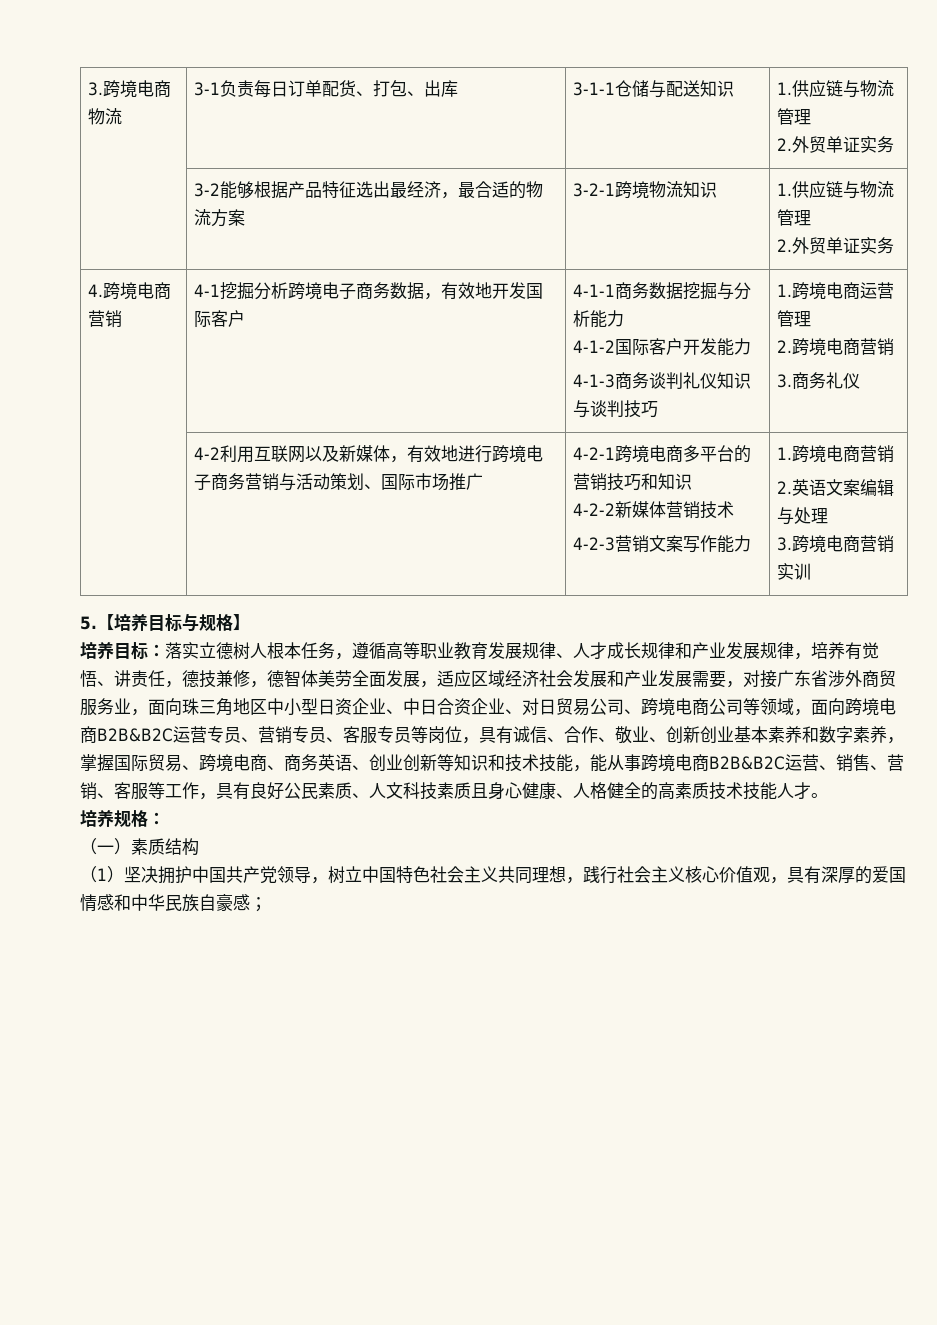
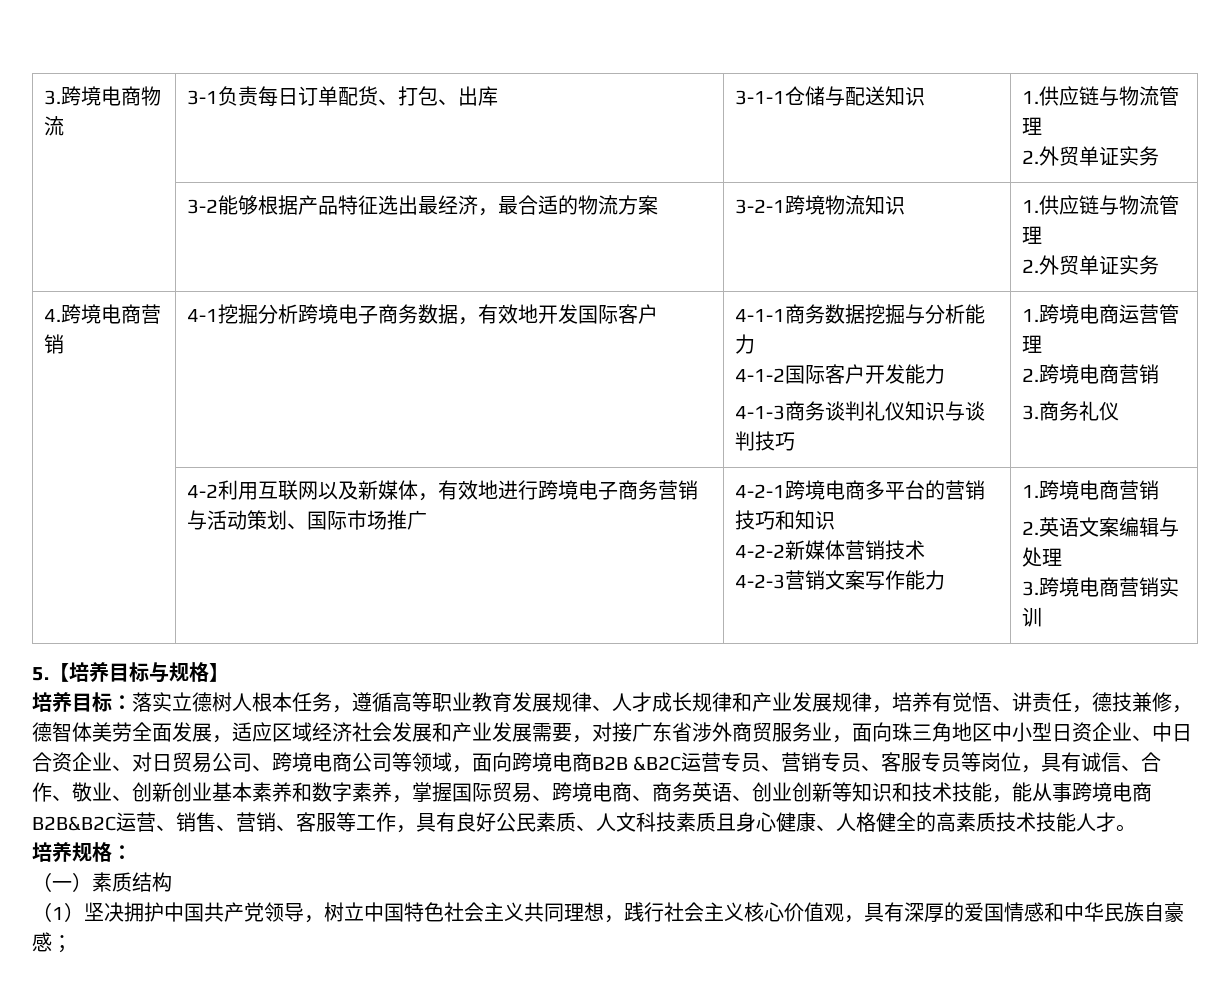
[97,728,173,742] B2B&B2C -> [592,756,682,771] B2B &B2C

